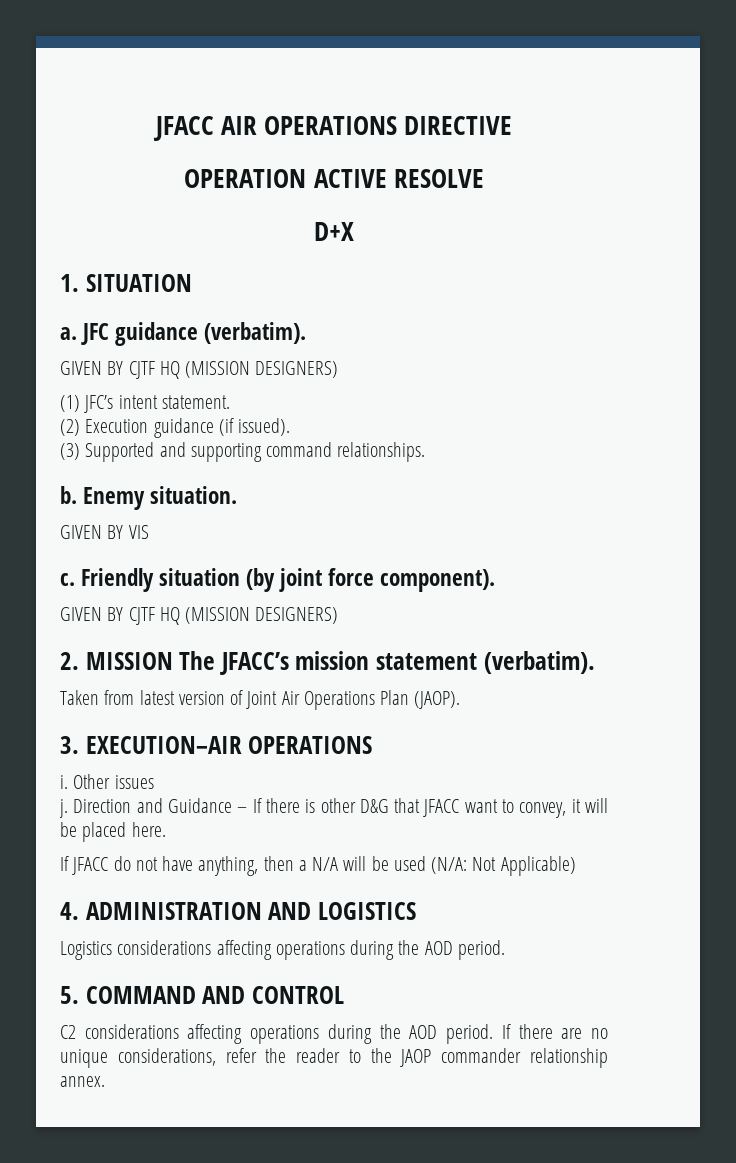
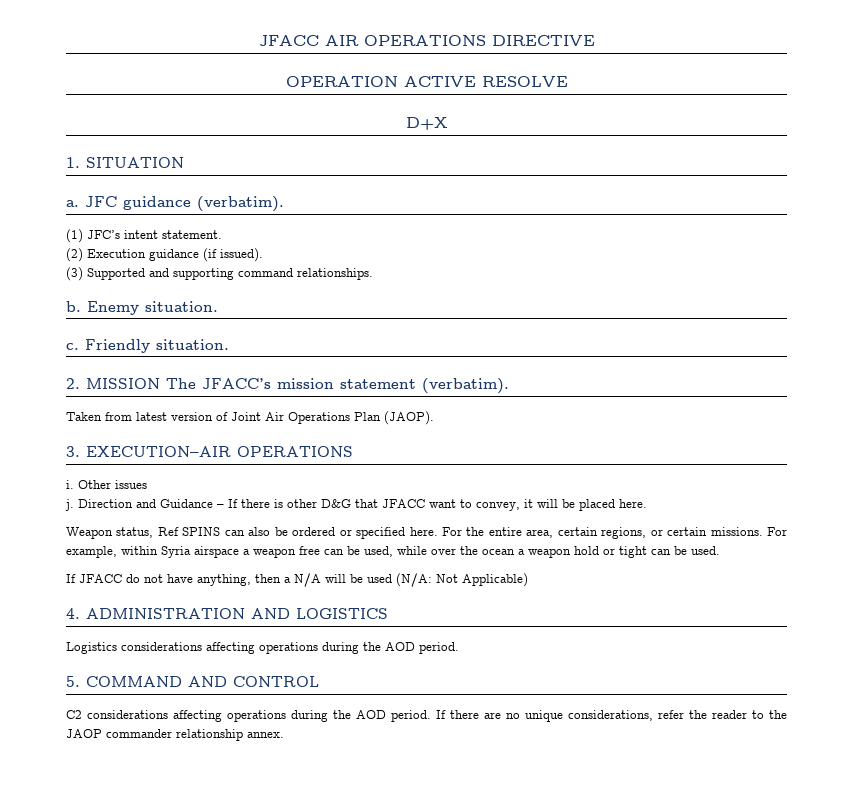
[60,361,339,379] // GIVEN BY CJTF HQ (MISSION DESIGNERS) -> (284, 204) none
[60,525,149,539] // GIVEN BY VIS -> (218, 306) none
[159,568,496,592] [60,607,339,625] situation (by joint force component). // GIVEN BY CJTF HQ (MISSION DESIGNERS) -> [156,339,229,350] situation.
(166, 829) none -> [66,527,788,539] [66,546,720,558] // Weapon status, Ref SPINS can also be ordered or specified here. For the entire area, certain regions, or certain missions. For example, within Syria airspace a weapon free can be used, while over the ocean a weapon hold or tight can be used.

